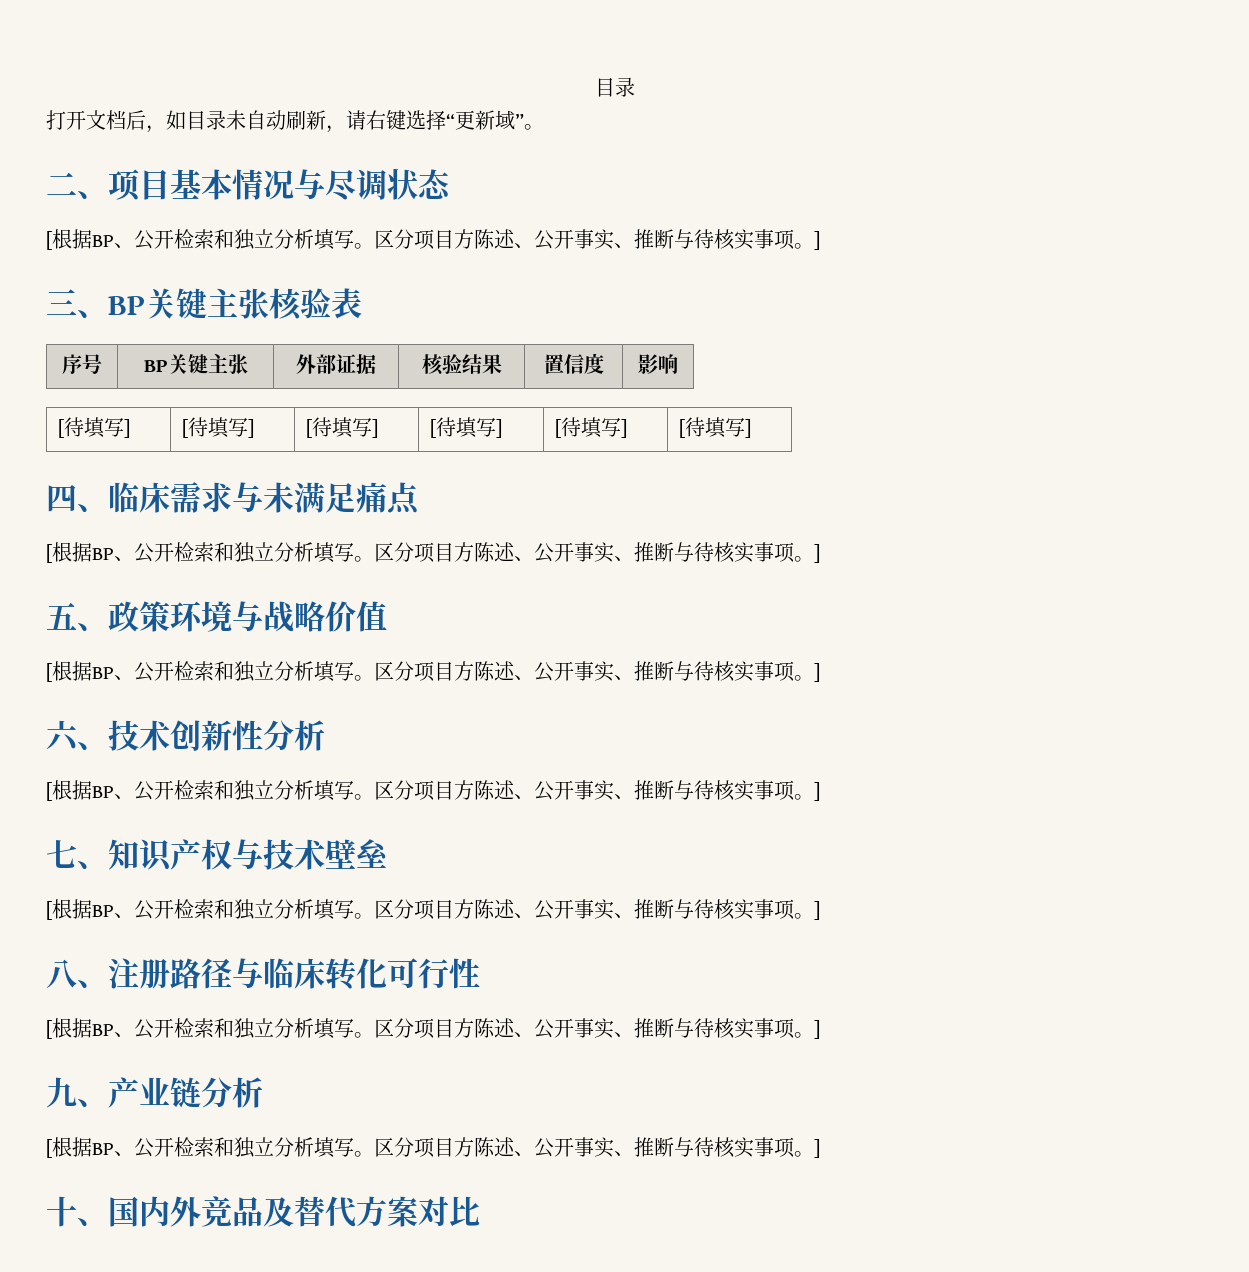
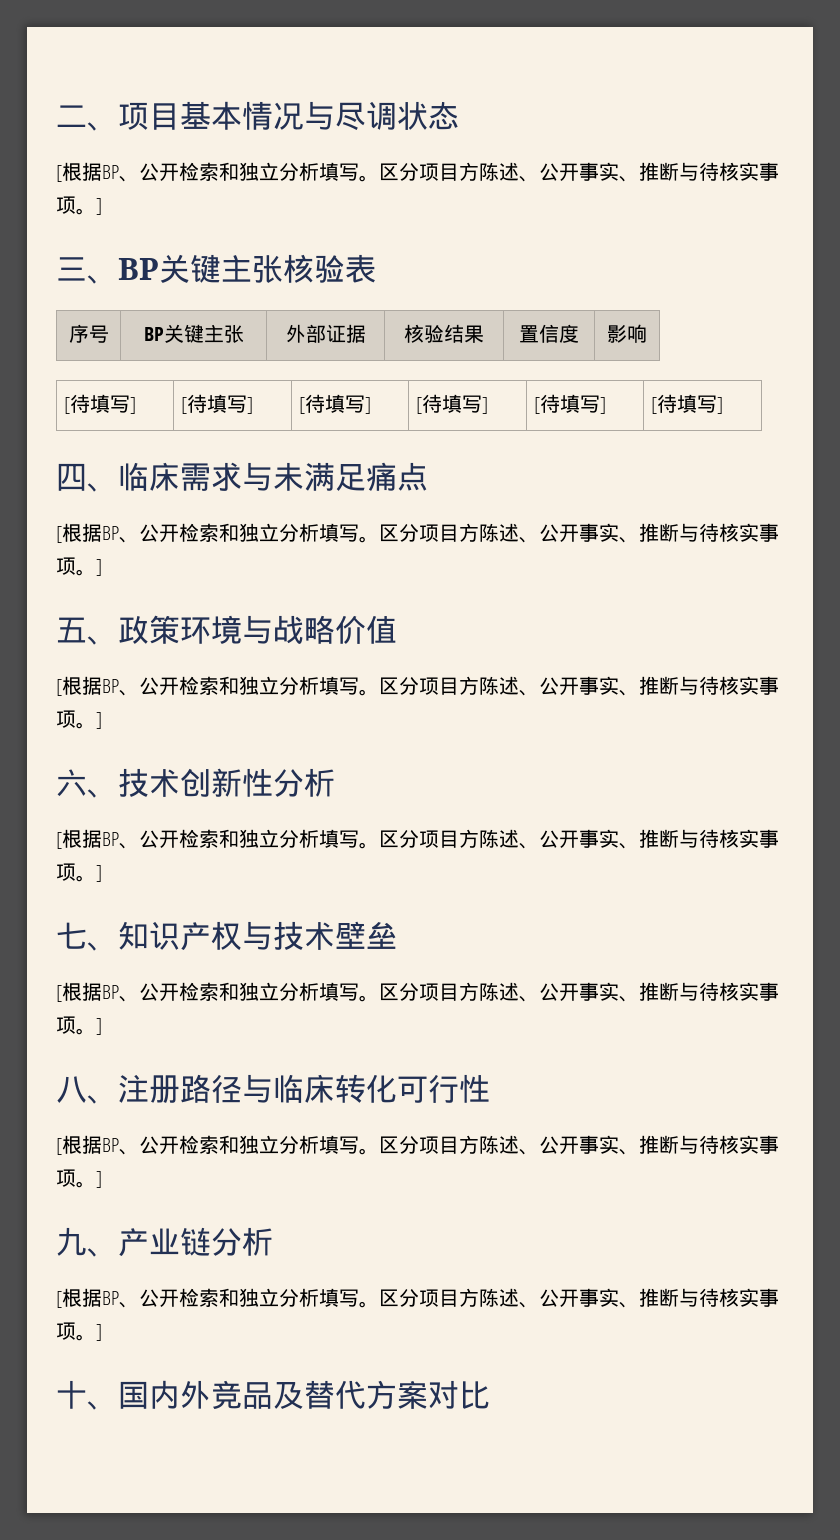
[595,77,635,97] [46,110,544,133] 目录 // 打开文档后，如目录未自动刷新，请右键选择“更新域”。 // -> (56, 116) none

